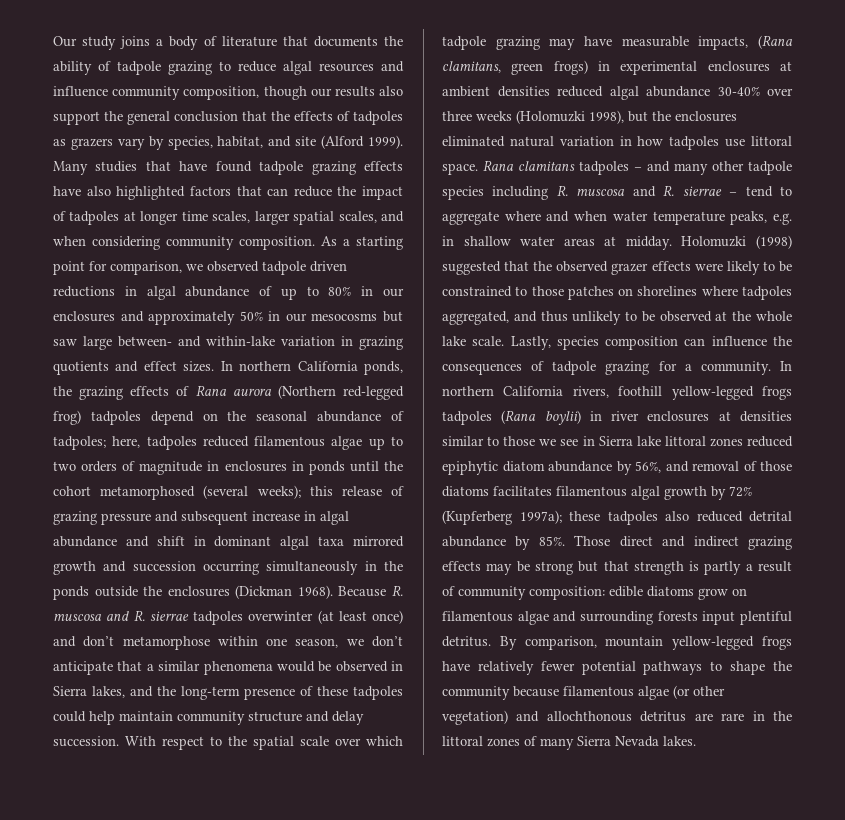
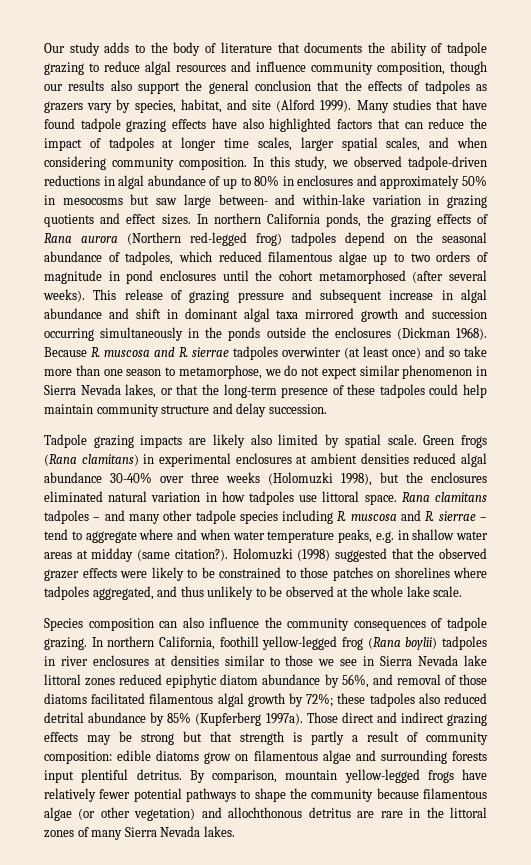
[120,36,164,49] joins a -> [104,42,168,53] adds to the
[321,236,403,250] [53,261,347,275] As a starting point for comparison, we observed tadpole driven -> [252,156,487,170] In this study, we observed tadpole-driven
[382,288,404,297] our -> (294, 181) none
[285,313,307,322] our -> (55, 200) none
[53,436,197,450] tadpoles; here, tadpoles -> [125,251,212,265] tadpoles, which
[224,461,345,475] enclosures in ponds -> [126,270,216,284] pond enclosures
[203,485,333,499] (several weeks); this -> [412,270,488,283] [43,289,117,302] (after several weeks). This
[83,636,403,650] [53,661,403,675] [53,686,153,698] don’t metamorphose within one season, we don’t anticipate that a similar phenomena would be observed in Sierra lakes, and -> [449,346,487,357] [44,365,487,379] [44,384,199,398] so take more than one season to metamorphose, we do not expect similar phenomenon in Sierra Nevada lakes, or that
[125,736,403,750] [442,35,793,50] [442,60,588,75] With respect to the spatial scale over which tadpole grazing may have measurable impacts, (Rana clamitans, green frogs) -> [44,434,488,448] [44,454,139,466] // Tadpole grazing impacts are likely also limited by spatial scale. Green frogs (Rana clamitans)
[625,236,672,250] midday. -> [91,548,228,562] midday (same citation?).
[510,336,599,350] Lastly, species -> [44,618,83,631] // Species
(706, 342) none -> [182,617,204,628] also
(792, 341) none -> [287,618,350,631] community
[605,361,792,375] [442,386,792,400] [442,411,492,425] grazing for a community. In northern California rivers, foothill yellow-legged frogs tadpoles -> [44,636,363,650] grazing. In northern California, foothill yellow-legged frog
(581, 417) none -> [442,636,488,650] tadpoles
(633, 441) none -> [418,655,459,666] Nevada
[493,486,552,496] facilitates -> [91,693,146,704] facilitated
[729,486,752,497] [442,510,562,525] 72% (Kupferberg 1997a); -> [306,693,334,707] 72%;
[538,536,565,546] 85%. -> [167,712,303,726] 85% (Kupferberg 1997a).

